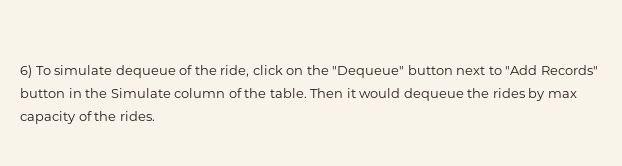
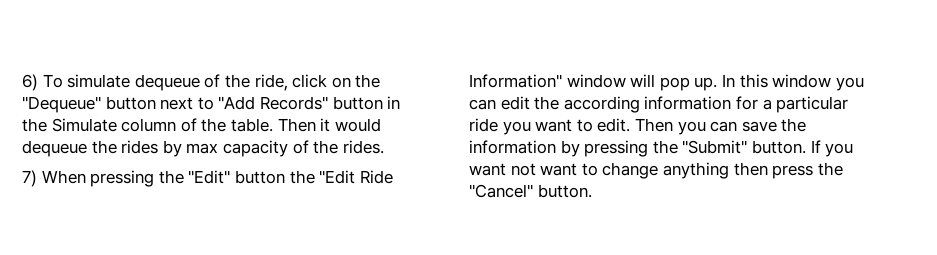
(155, 116) none -> [22,170,393,187] [469,74,864,91] [469,96,849,113] [469,118,807,135] [469,140,854,157] [469,162,843,179] [469,184,592,198] // 7) When pressing the "Edit" button the "Edit Ride Information" window will pop up. In this window you can edit the according information for a particular ride you want to edit. Then you can save the information by pressing the "Submit" button. If you want not want to change anything then press the "Cancel" button.

